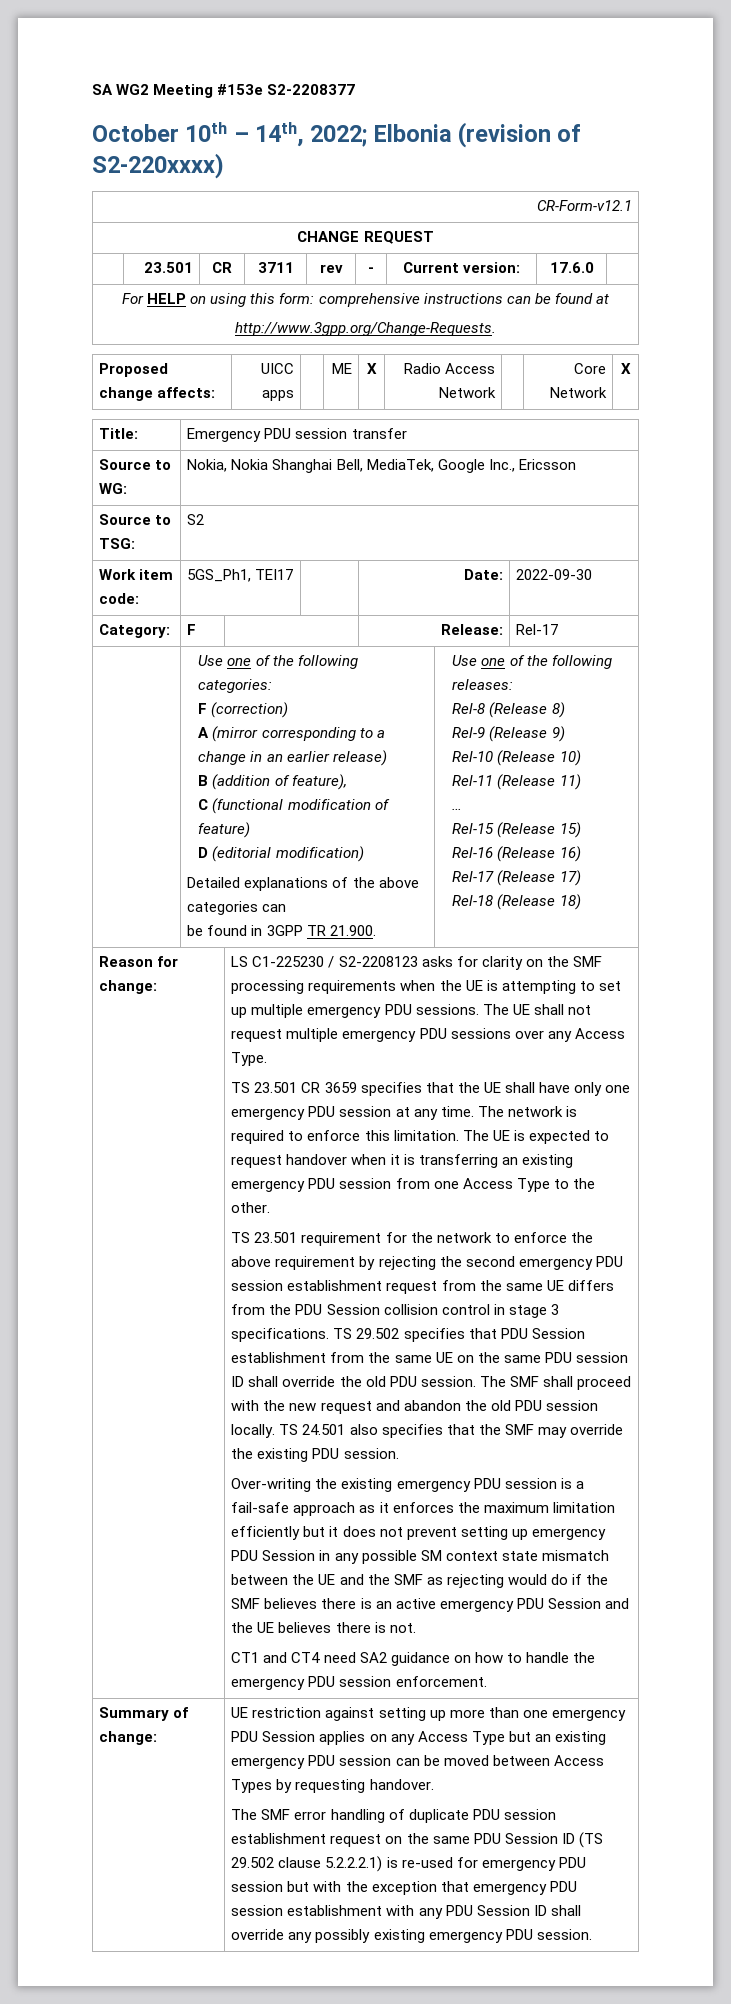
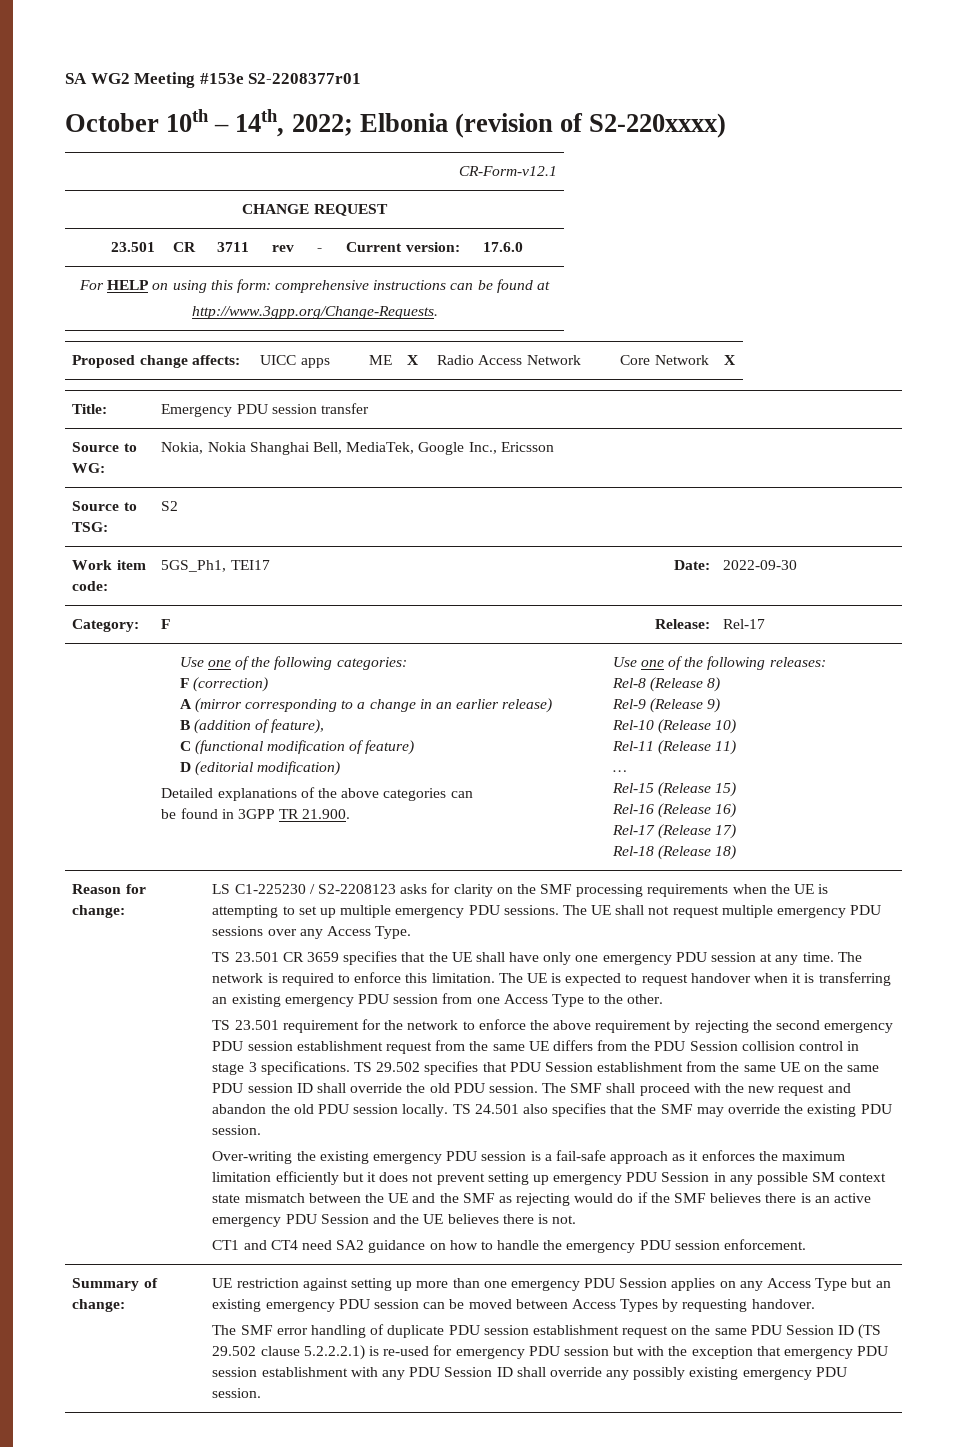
[267,84,356,95] S2-2208377 -> [248,73,362,84] S2-2208377r01

